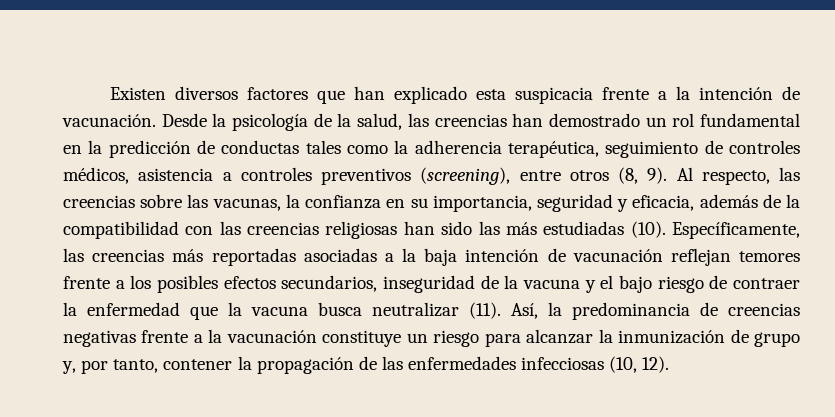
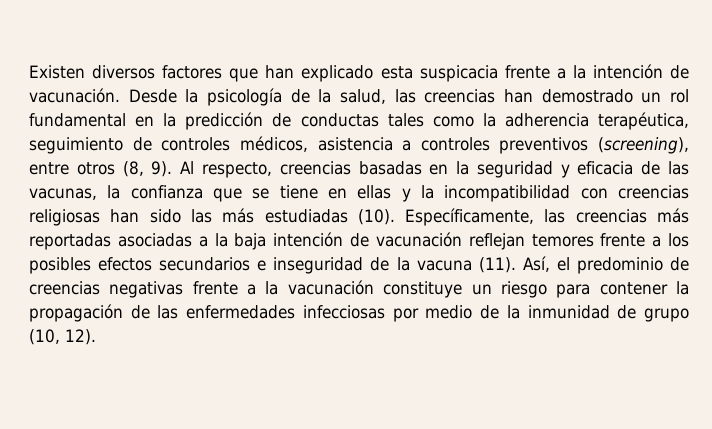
[779,167,800,181] [63,194,800,212] [63,221,241,239] las creencias sobre las vacunas, la confianza en su importancia, seguridad y eficacia, además de la compatibilidad con las -> [279,161,690,178] [29,185,608,202] creencias basadas en la seguridad y eficacia de las vacunas, la confianza que se tiene en ellas y la incompatibilidad con
[281,275,378,292] secundarios, -> [159,257,267,271] secundarios e
[584,275,800,293] [63,302,690,320] y el bajo riesgo de contraer la enfermedad que la vacuna busca neutralizar (11). Así, la predominancia -> [478,256,663,274] (11). Así, el predominio
[526,329,800,347] [62,359,159,374] alcanzar la inmunización de grupo y, por tanto, -> (591, 291) none
(605, 363) none -> [392,305,690,322] por medio de la inmunidad de grupo

